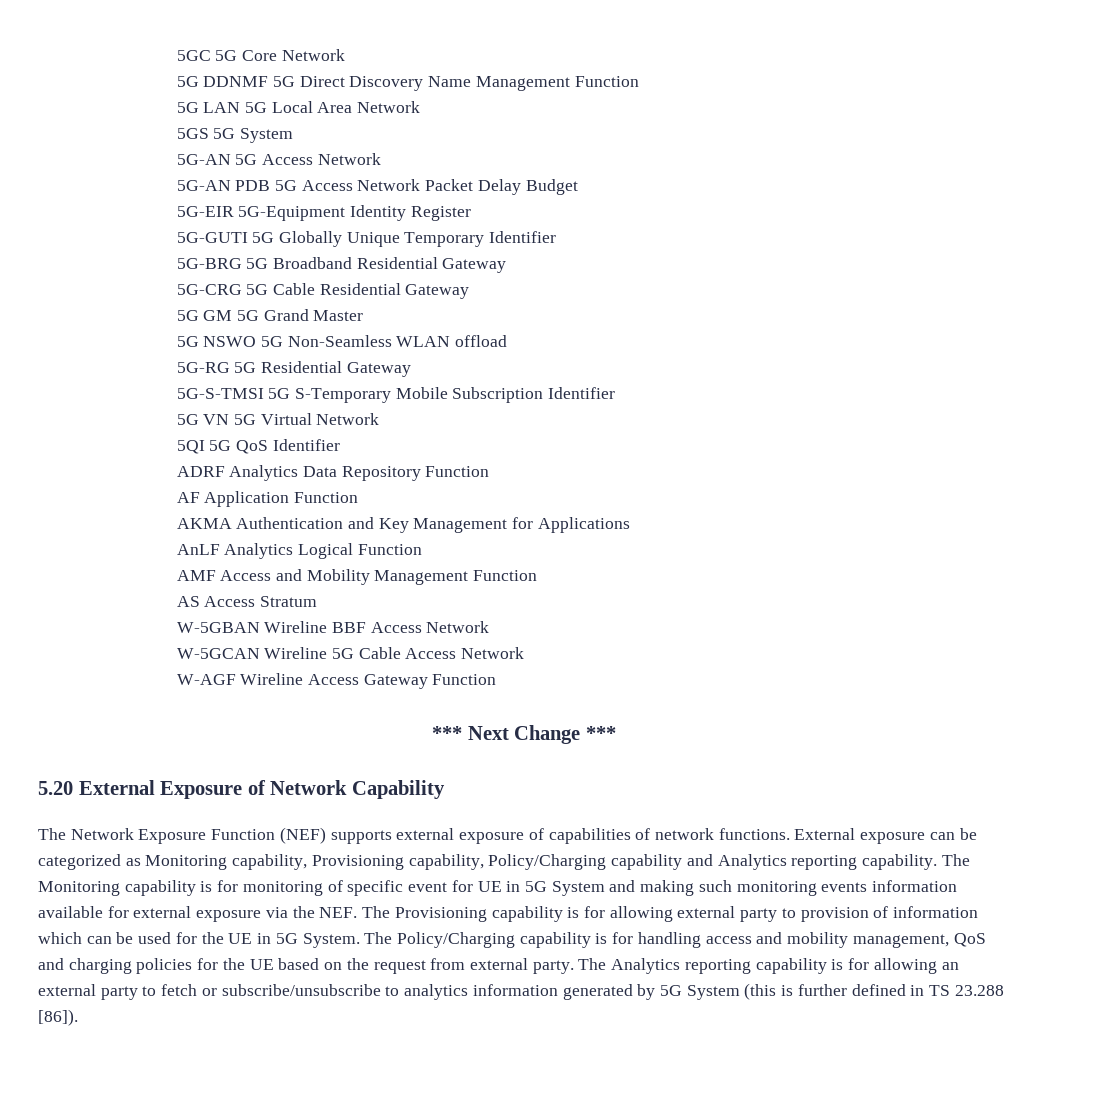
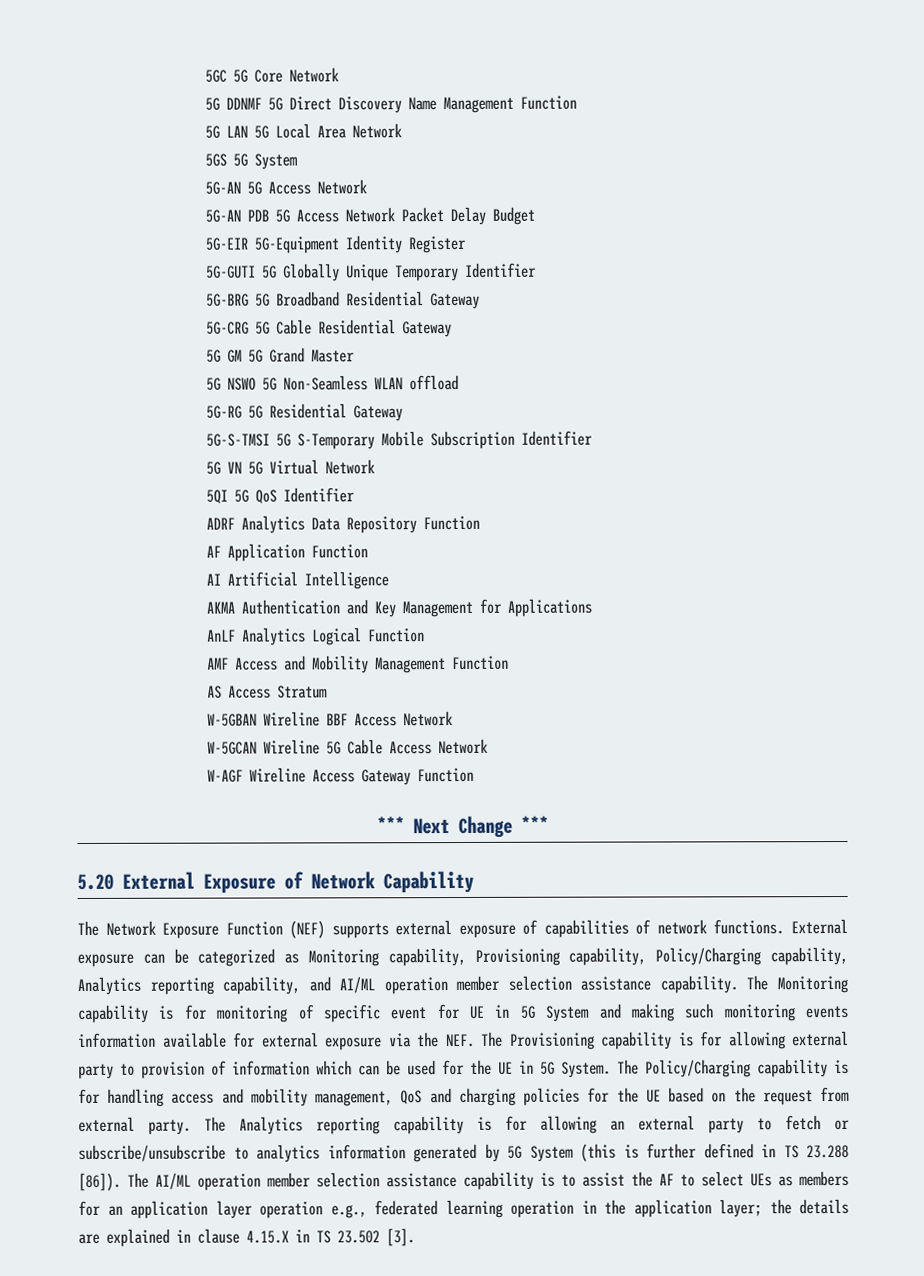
(359, 497) none -> [205,571,389,590] // AI Artificial Intelligence
[611,854,858,870] capability and Analytics reporting -> [770,946,848,966] [77,975,652,996] capability, Analytics reporting capability, and AI/ML operation member selection assistance
(78, 1017) none -> [127,1170,849,1191] [78,1198,849,1219] [78,1228,415,1247] The AI/ML operation member selection assistance capability is to assist the AF to select UEs as members for an application layer operation e.g., federated learning operation in the application layer; the details are explained in clause 4.15.X in TS 23.502 [3].

